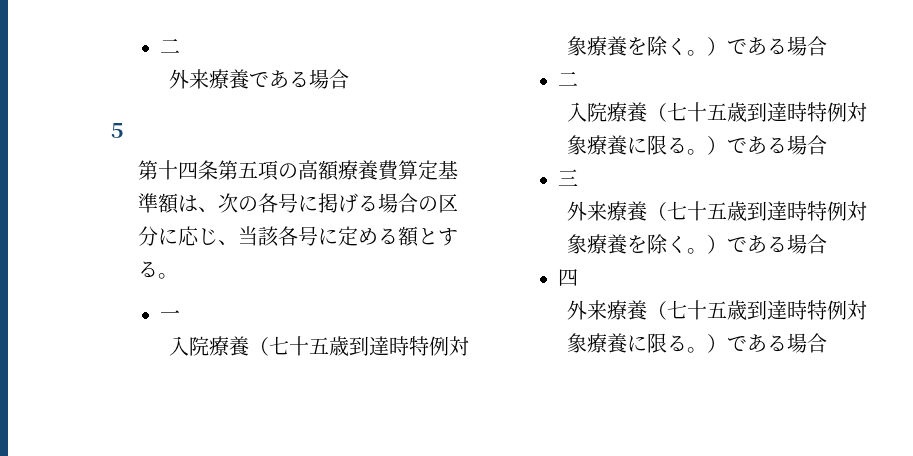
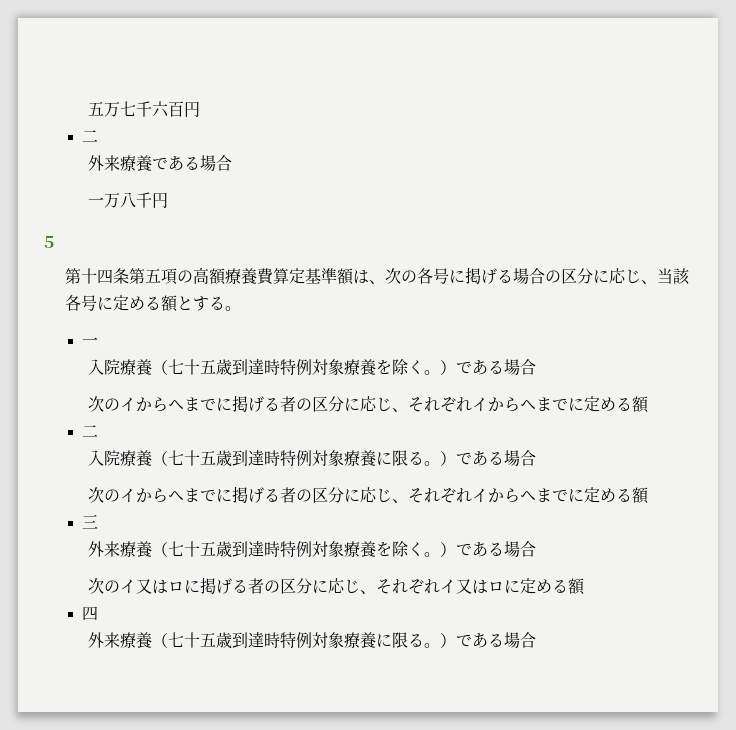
(159, 46) none -> [88,101,201,118] 五万七千六百円 //
(349, 79) none -> [88,192,169,209] // 一万八千円
(827, 46) none -> [88,395,650,413] // 次のイからヘまでに掲げる者の区分に応じ、それぞれイからヘまでに定める額
(827, 145) none -> [88,486,650,504] // 次のイからヘまでに掲げる者の区分に応じ、それぞれイからヘまでに定める額
(827, 244) none -> [88,577,586,595] // 次のイ又はロに掲げる者の区分に応じ、それぞれイ又はロに定める額

